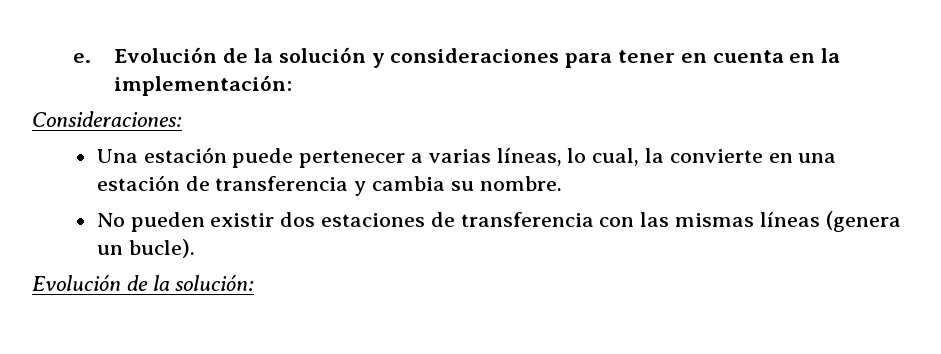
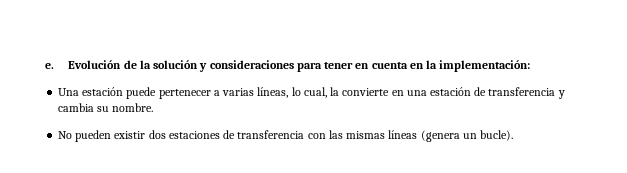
[32,111,182,127] // Consideraciones: -> (531, 66) none
[32,275,255,291] // Evolución de la solución: -> (514, 135) none

